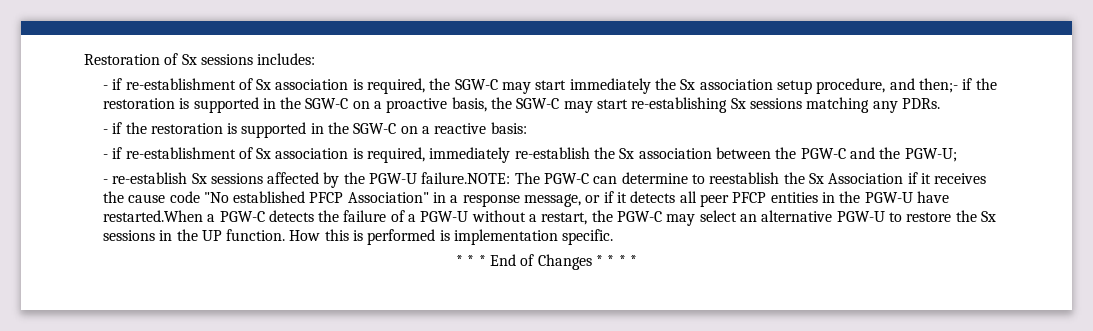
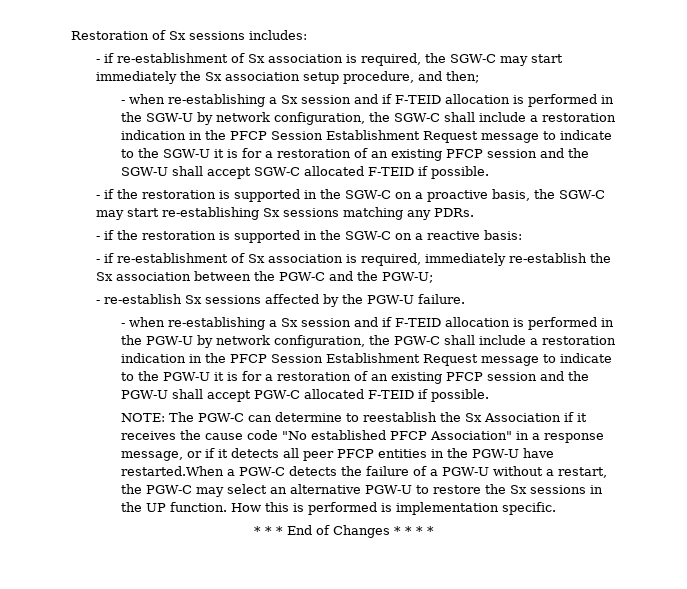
[918,78,958,93] then;- -> [445,71,479,83] [120,94,614,107] [120,112,616,125] [120,130,612,143] [120,148,589,161] [120,166,489,179] [95,195,100,199] then; // - when re-establishing a Sx session and if F-TEID allocation is performed in the SGW-U by network configuration, the SGW-C shall include a restoration indication in the PFCP Session Establishment Request message to indicate to the SGW-U it is for a restoration of an existing PFCP session and the SGW-U shall accept SGW-C allocated F-TEID if possible. // -
[421,172,511,184] failure.NOTE: -> [417,294,465,304] [120,317,614,330] [120,335,616,348] [120,353,612,366] [120,371,589,384] [120,389,489,402] [120,413,165,422] failure. // - when re-establishing a Sx session and if F-TEID allocation is performed in the PGW-U by network configuration, the PGW-C shall include a restoration indication in the PFCP Session Establishment Request message to indicate to the PGW-U it is for a restoration of an existing PFCP session and the PGW-U shall accept PGW-C allocated F-TEID if possible. // NOTE:

